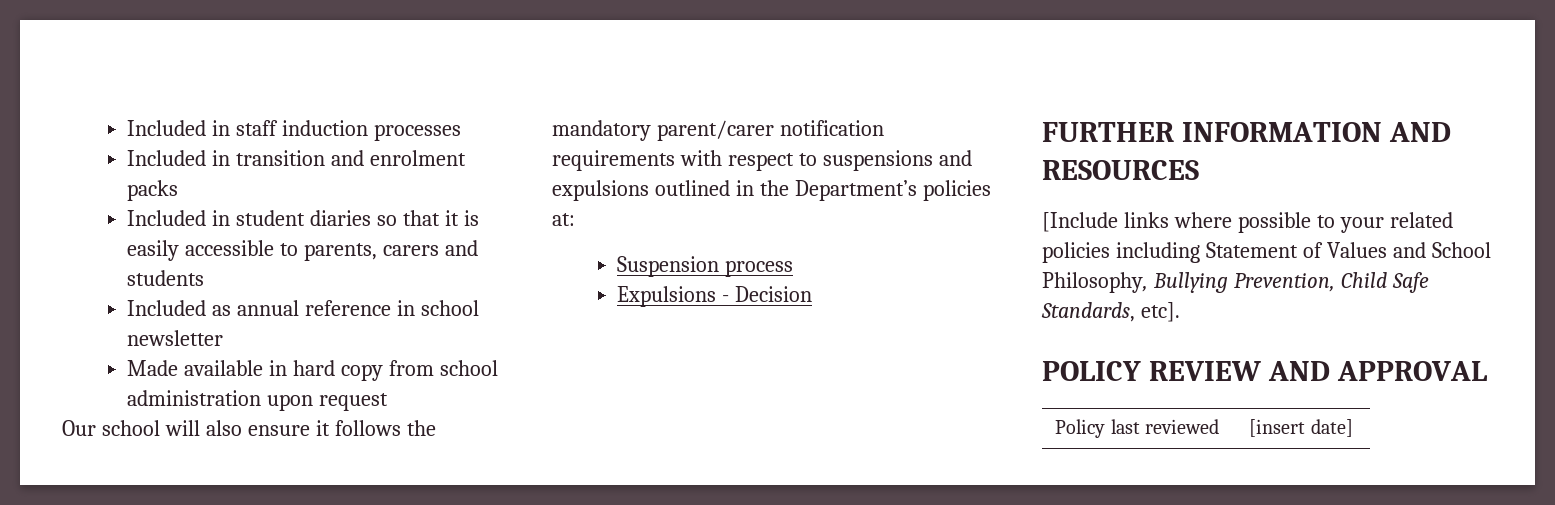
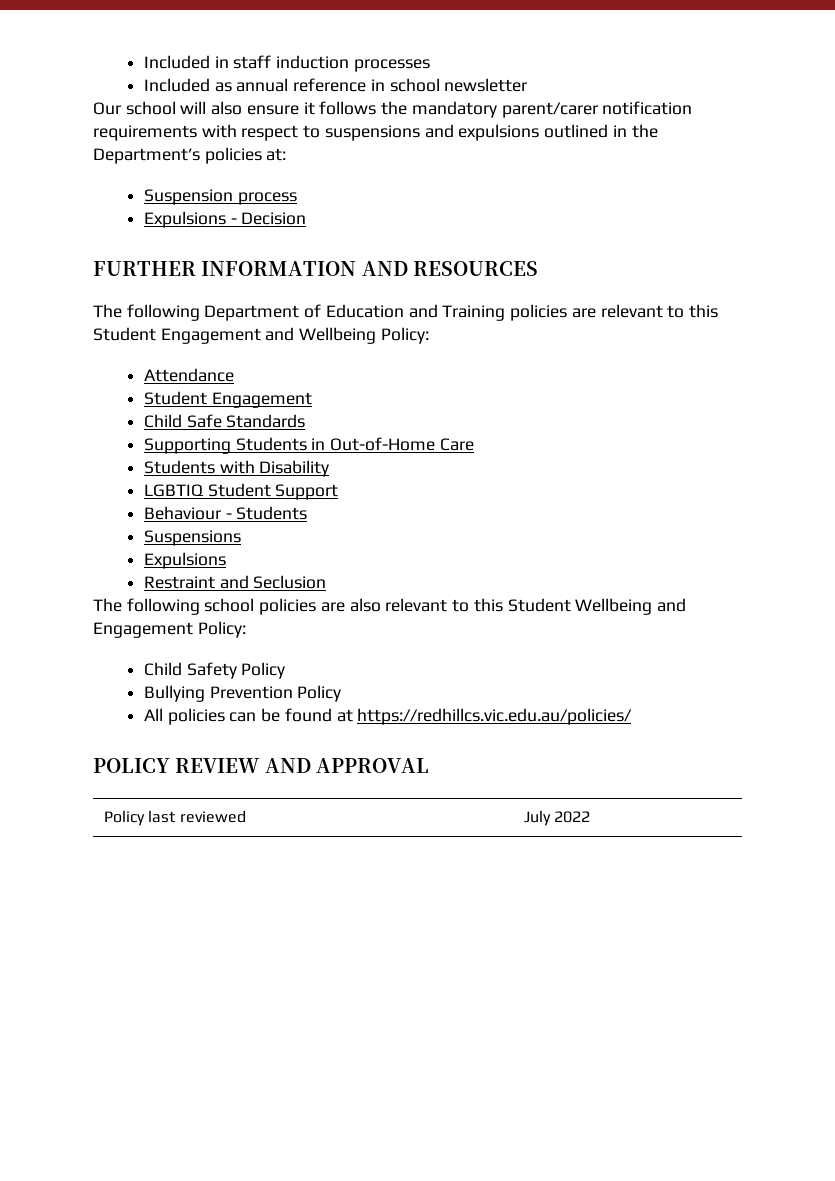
[127,150,467,166] [127,180,179,201] [127,210,480,226] [127,240,479,261] [127,270,205,286] // Included in transition and enrolment packs // Included in student diaries so that it is easily accessible to parents, carers and students -> (430, 65) none
[127,360,499,381] [127,390,389,411] // Made available in hard copy from school administration upon request -> (528, 85) none
[1042,212,1453,233] [1042,242,1491,263] [1042,272,1429,293] [1041,302,1180,322] [Include links where possible to your related policies including Statement of Values and School Philosophy, Bullying Prevention, Child Safe Standards, etc]. -> [93,304,718,321] [93,327,429,344] [143,368,234,382] [143,391,312,408] [143,414,306,428] [143,437,474,454] [143,460,330,477] [143,483,339,500] [143,506,308,520] [143,530,241,546] [143,552,226,569] [143,575,327,589] [93,598,686,615] [93,621,246,638] [143,662,286,679] [143,685,342,702] [143,708,633,725] The following Department of Education and Training policies are relevant to this Student Engagement and Wellbeing Policy: // Attendance // Student Engagement // Child Safe Standards // Supporting Students in Out-of-Home Care // Students with Disability // LGBTIQ Student Support // Behaviour - Students // Suspensions // Expulsions // Restraint and Seclusion // The following school policies are also relevant to this Student Wellbeing and Engagement Policy: // Child Safety Policy // Bullying Prevention Policy // All policies can be found at https://redhillcs.vic.edu.au/policies/
[1249,419,1353,437] [insert date] -> [524,810,591,826] July 2022

